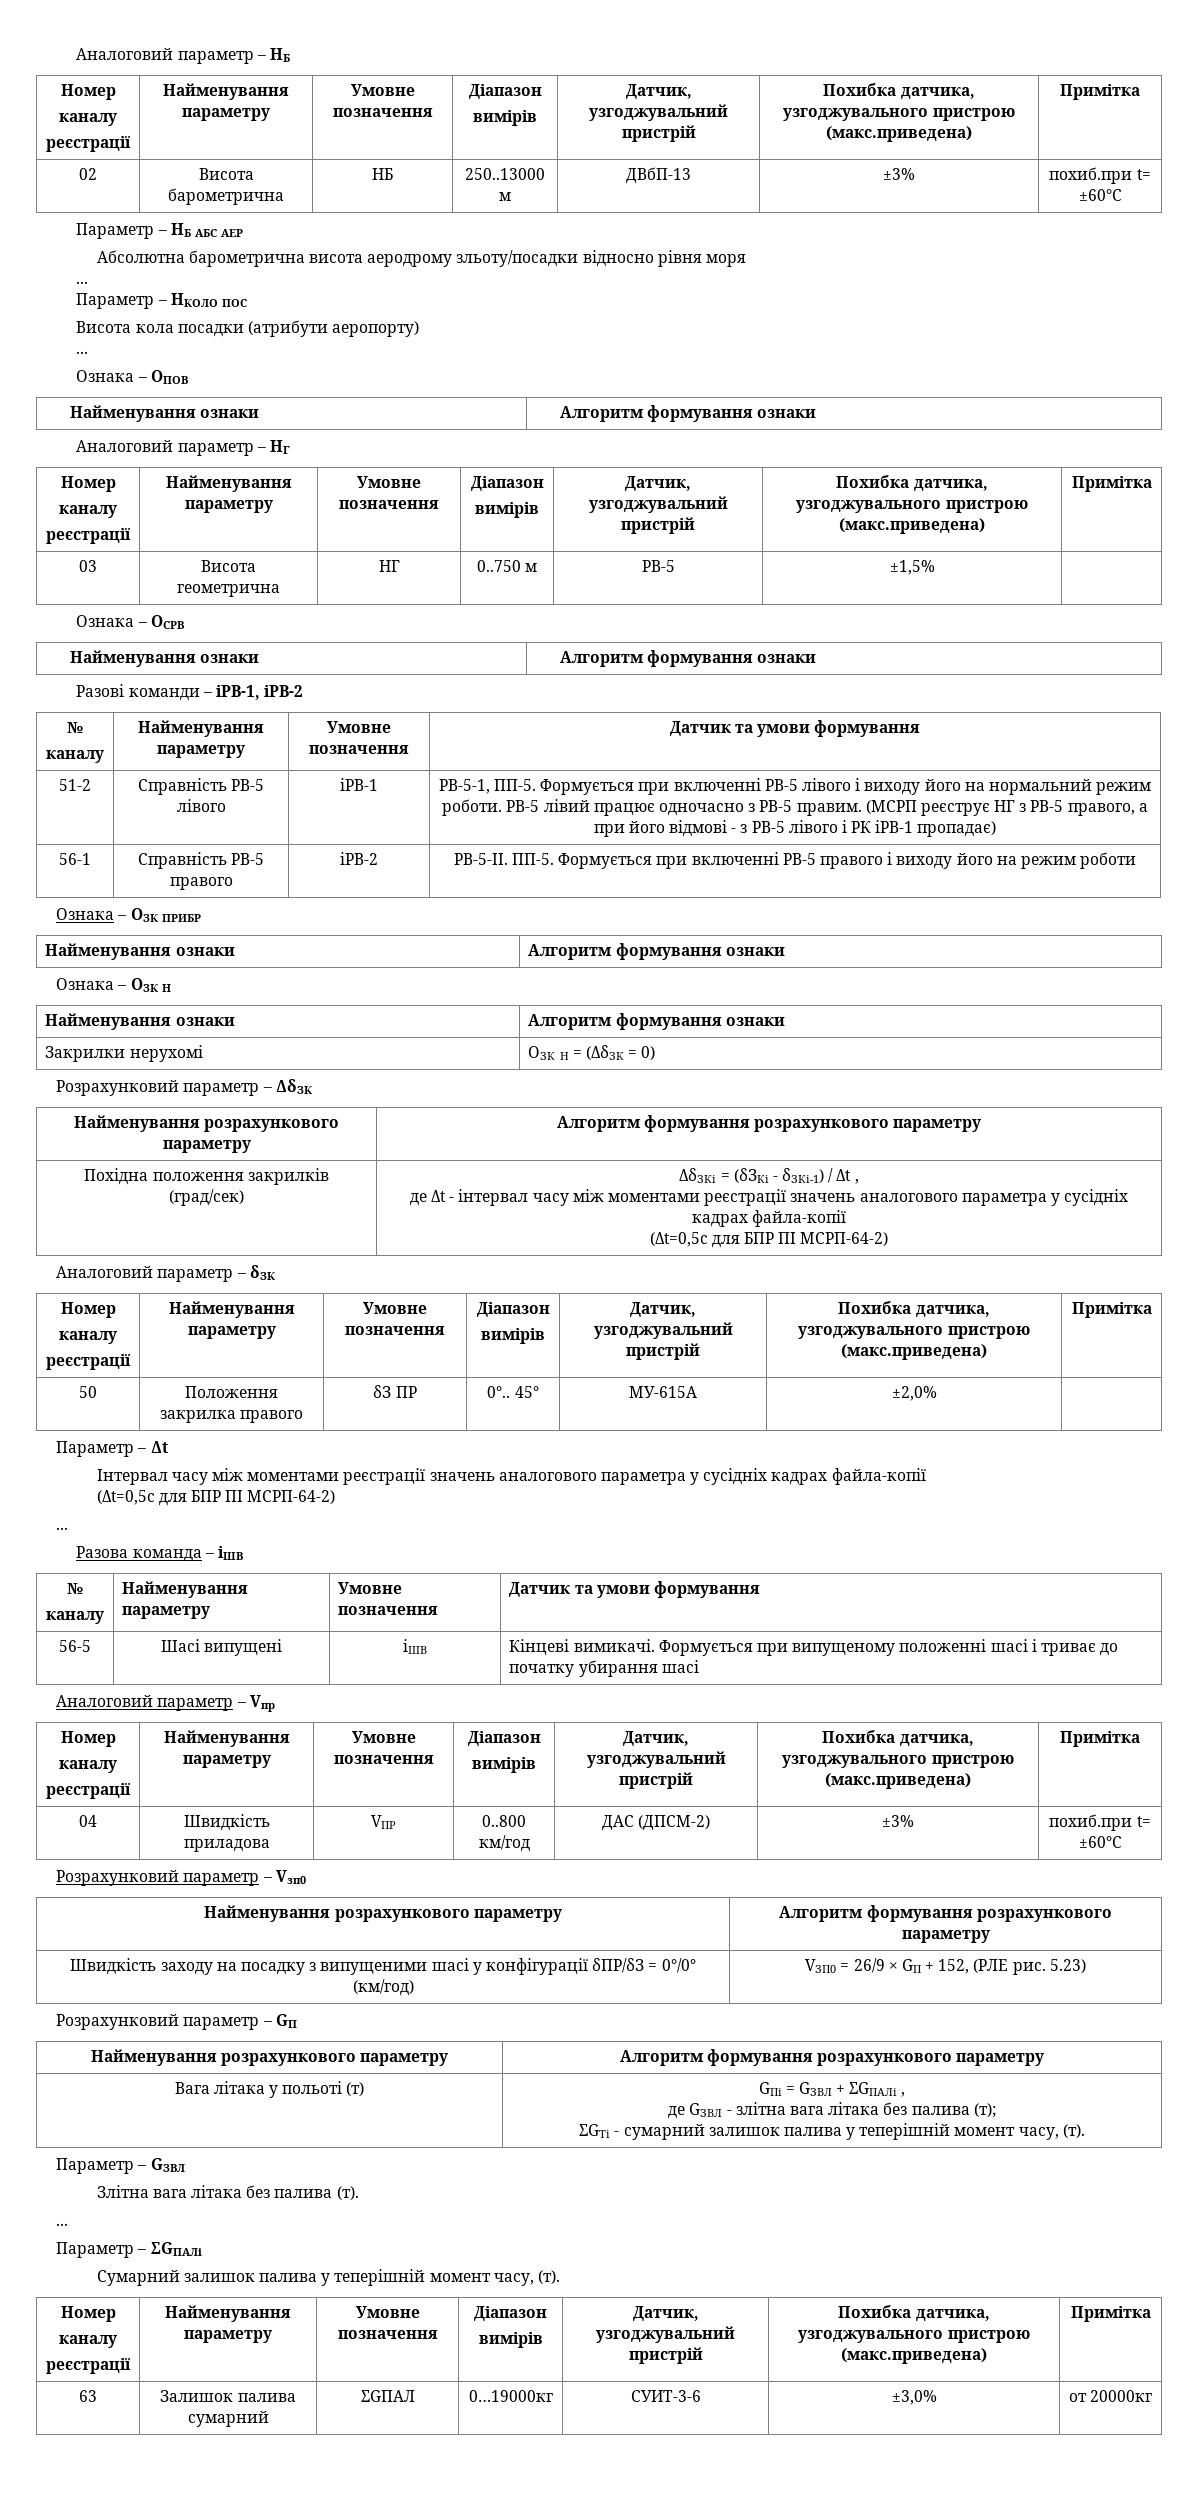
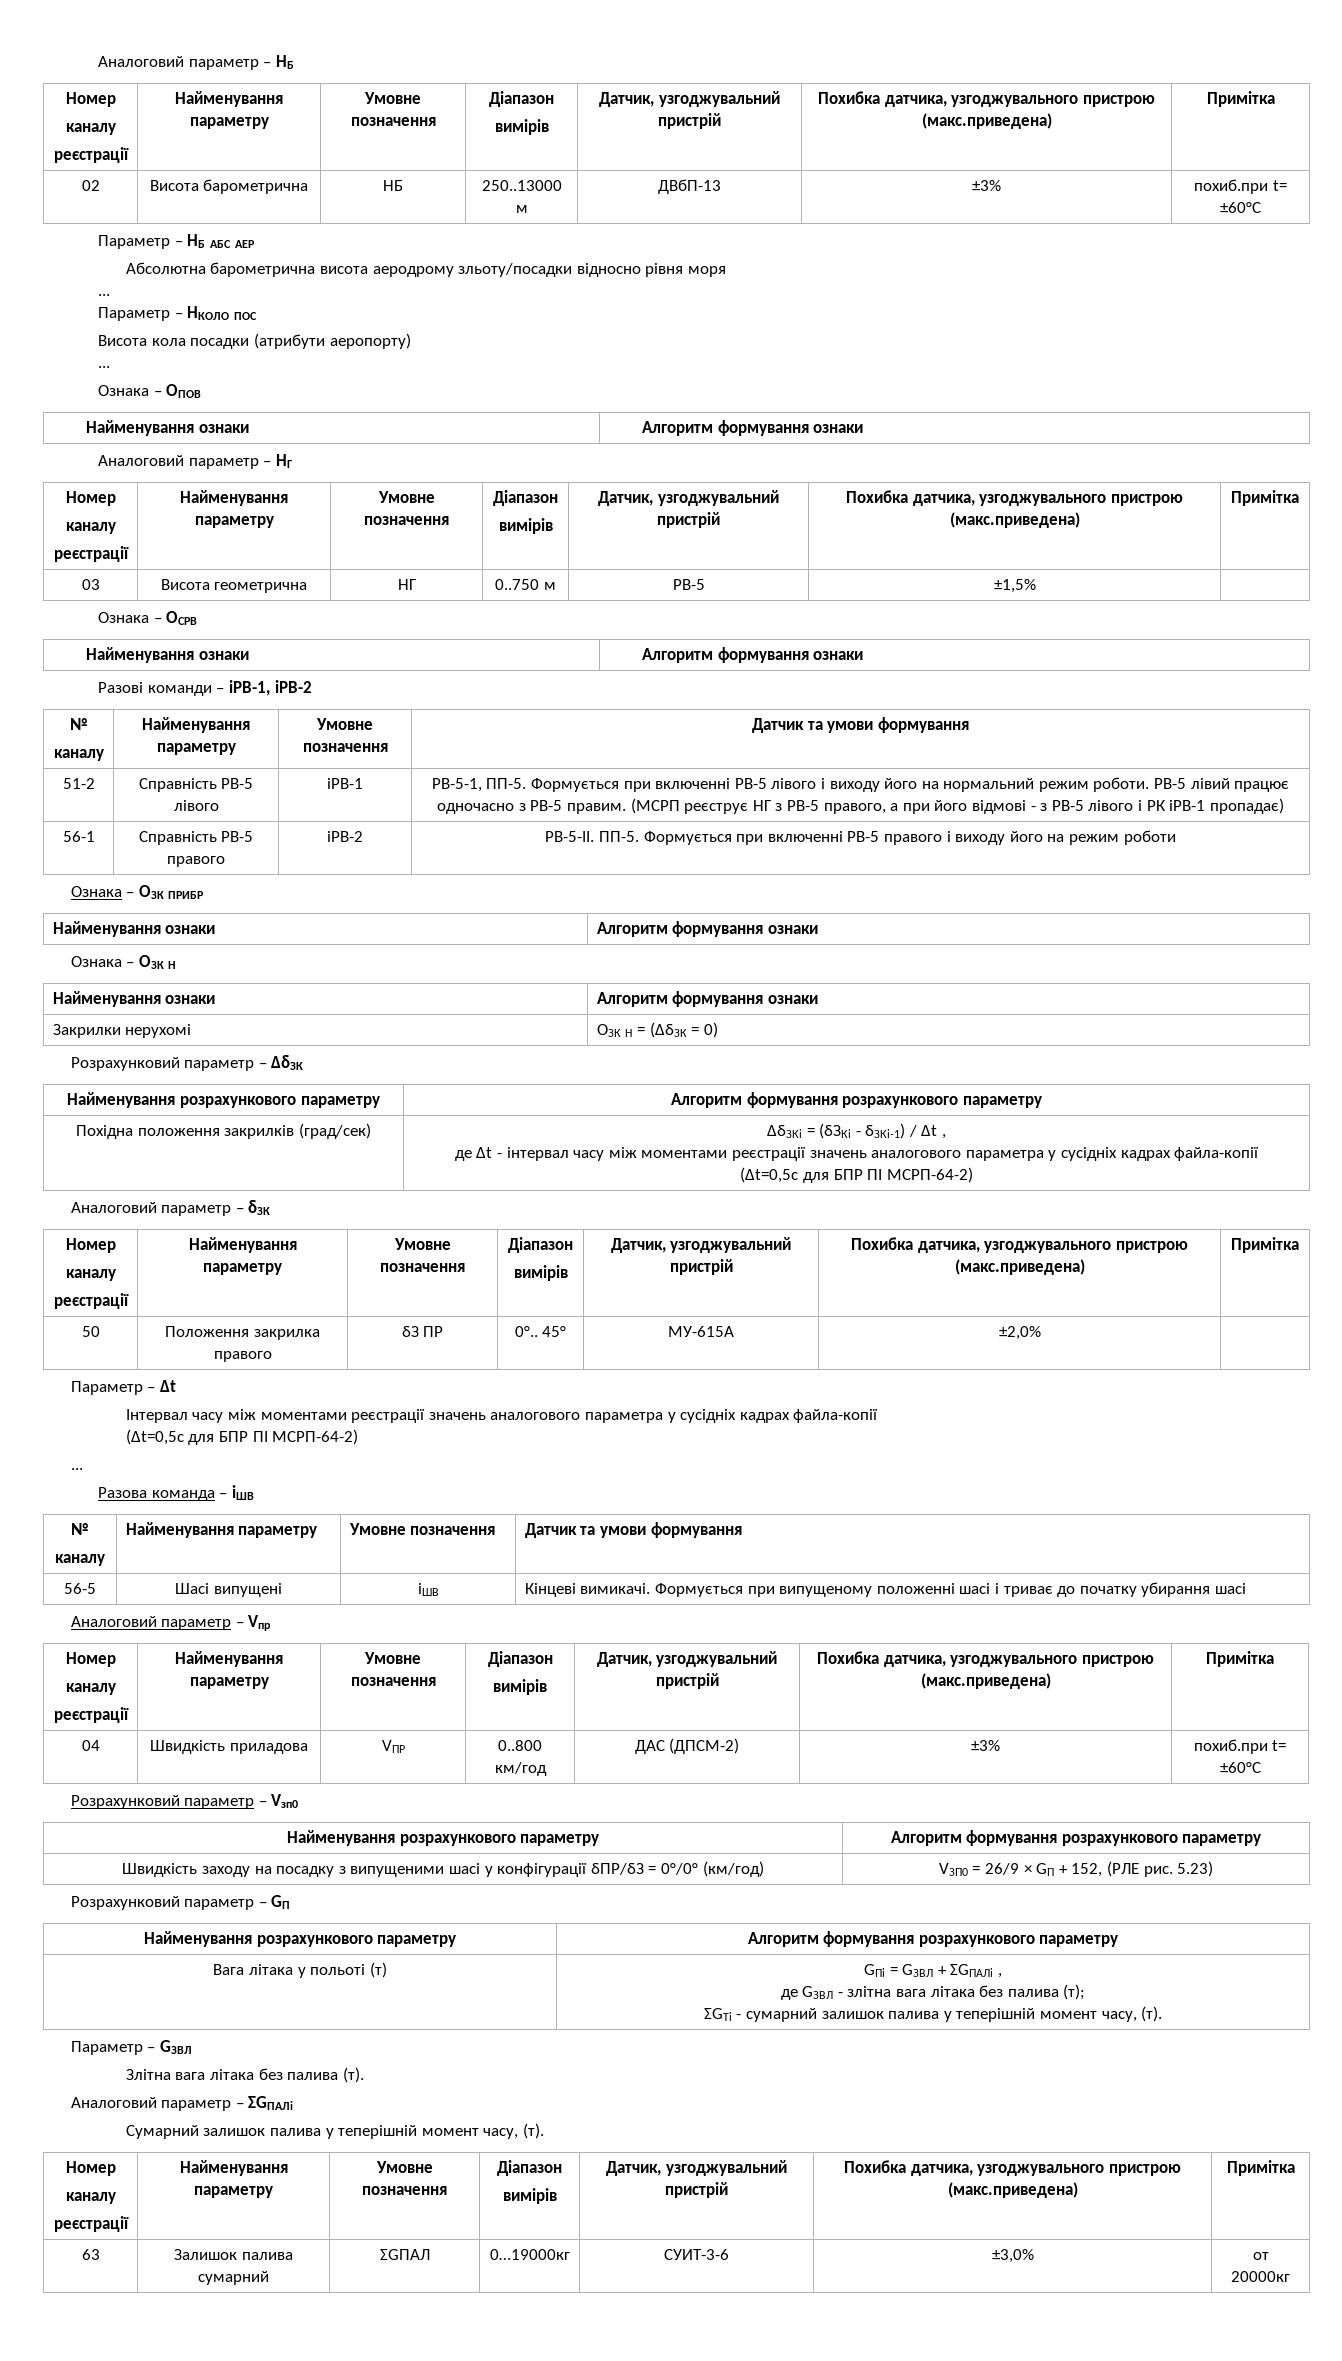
[56,2223,69,2226] [56,2242,135,2258] ... // Параметр -> [70,2097,232,2111] Аналоговий параметр

